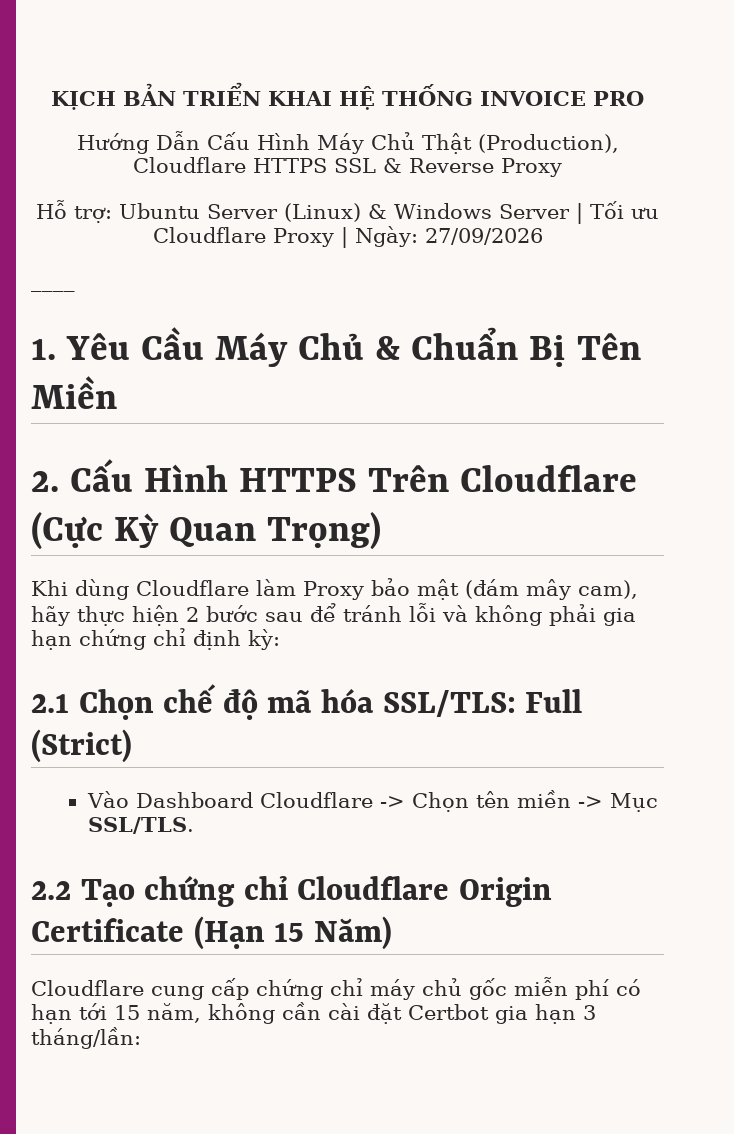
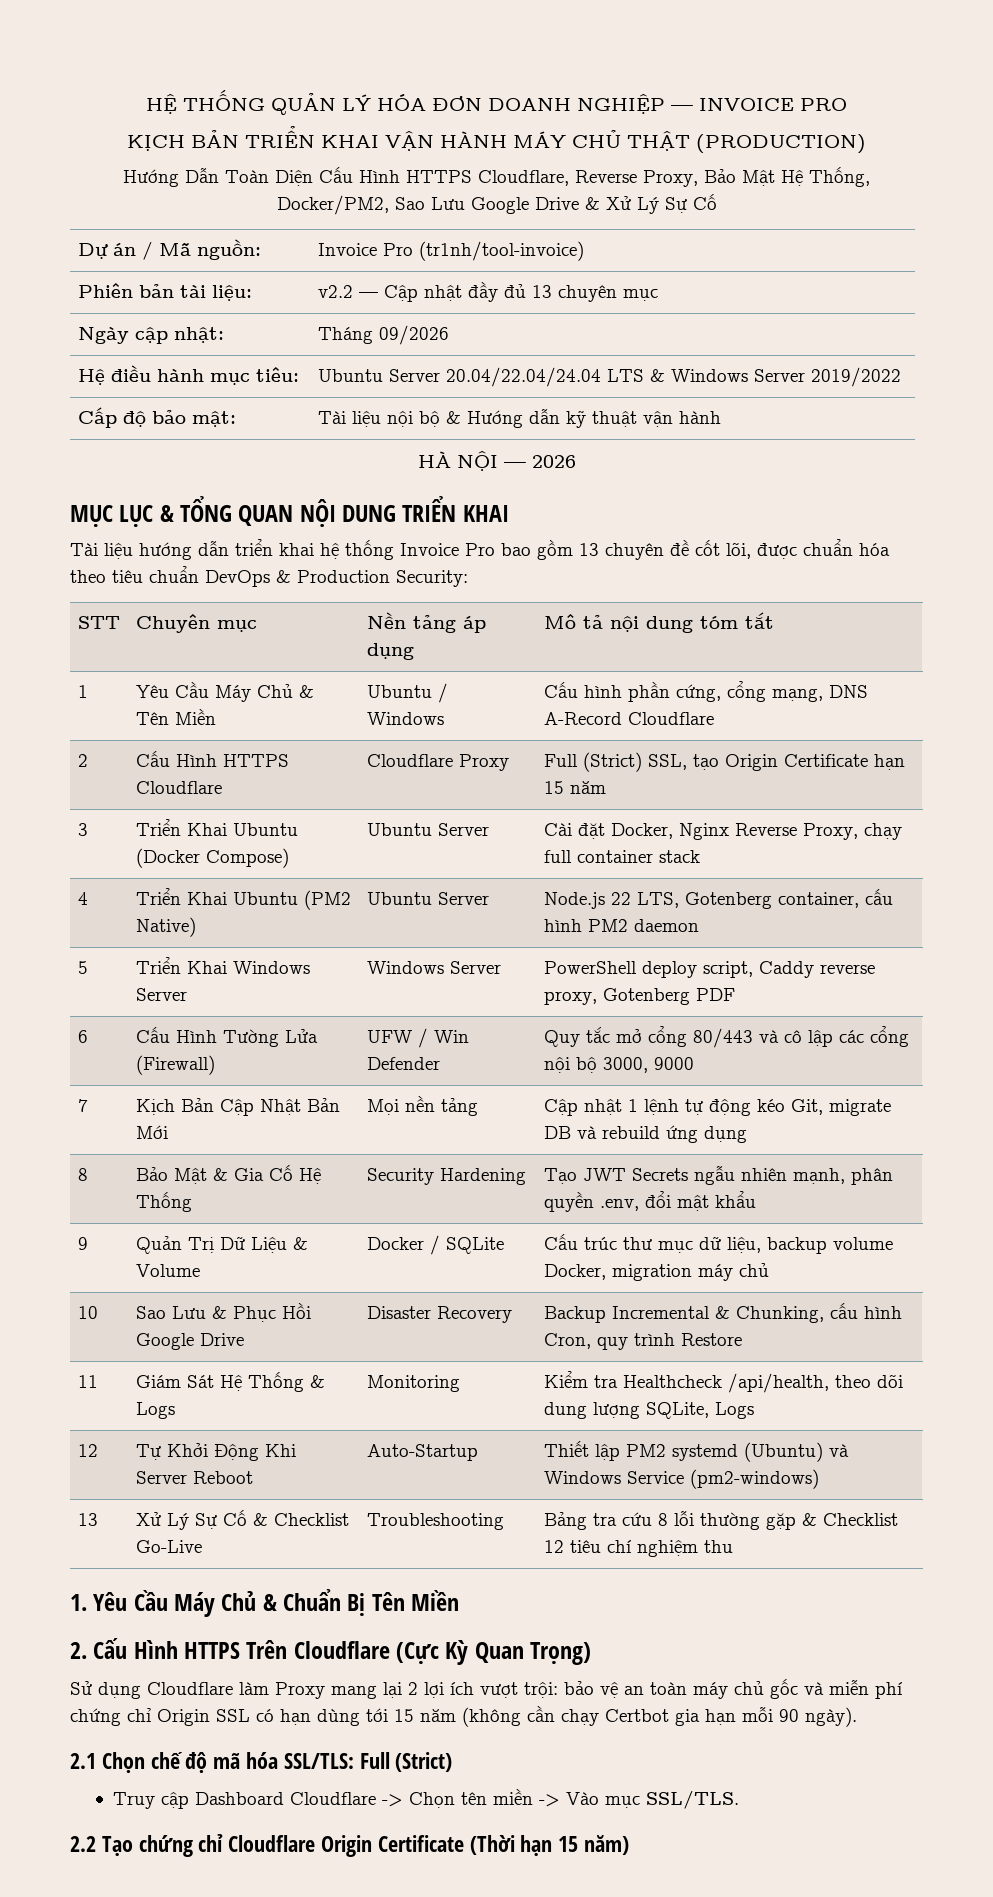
[51,82,644,110] [76,131,619,154] [133,157,562,177] [36,200,659,224] [152,226,543,248] [31,287,75,292] KỊCH BẢN TRIỂN KHAI HỆ THỐNG INVOICE PRO // Hướng Dẫn Cấu Hình Máy Chủ Thật (Production), Cloudflare HTTPS SSL & Reverse Proxy // Hỗ trợ: Ubuntu Server (Linux) & Windows Server | Tối ưu Cloudflare Proxy | Ngày: 27/09/2026 // ____ -> [146,89,847,115] [127,126,866,154] [123,166,870,187] [276,193,717,215] [77,239,261,260] [317,241,584,261] [77,283,252,301] [317,281,658,302] [77,327,224,344] [317,325,449,345] [77,365,299,385] [317,367,901,387] [77,407,236,428] [317,408,721,428] [417,450,576,471] [70,496,509,527] [70,539,890,560] [70,566,468,587] [77,616,120,629] [135,614,257,633] [366,612,486,633] [366,643,414,660] [543,612,774,633] [77,685,88,698] [135,681,314,702] [135,708,216,725] [366,683,448,703] [366,712,444,725] [543,681,868,702] [543,712,714,725] [77,754,88,767] [135,750,289,767] [135,781,222,794] [366,754,509,771] [543,752,905,772] [543,781,606,794] [77,823,88,836] [135,819,298,836] [135,848,289,868] [366,823,489,836] [543,823,902,840] [543,850,700,863] [77,892,88,905] [135,888,351,910] [135,917,196,937] [366,892,489,905] [543,888,893,909] [543,919,699,932] [77,961,88,974] [135,957,310,974] [135,988,187,1001] [366,961,501,974] [543,961,875,978] [543,988,735,1005] [77,1030,88,1043] [135,1026,318,1047] [135,1055,215,1075] [366,1028,469,1048] [366,1057,440,1070] [543,1026,909,1048] [543,1057,694,1073] [77,1099,88,1112] [135,1098,340,1116] [135,1125,168,1139] [366,1095,478,1116] [543,1099,891,1116] [543,1125,747,1143] [77,1168,88,1181] [135,1164,321,1184] [135,1191,192,1212] [366,1168,526,1185] [543,1165,893,1185] [543,1191,756,1212] [77,1237,88,1250] [135,1236,308,1254] [135,1264,200,1277] [366,1235,504,1255] [543,1233,893,1254] [543,1263,769,1281] [77,1306,98,1319] [135,1302,311,1322] [135,1333,244,1350] [366,1306,512,1323] [543,1302,902,1323] [543,1333,742,1350] [77,1375,98,1388] [135,1371,325,1392] [135,1402,175,1419] [366,1375,460,1392] [543,1371,903,1393] [543,1402,754,1419] [77,1444,98,1457] [135,1443,296,1461] [135,1471,253,1484] [366,1444,478,1461] [543,1440,849,1462] [543,1469,819,1489] [77,1513,98,1526] [135,1509,349,1530] [135,1540,202,1553] [366,1513,504,1530] [543,1510,898,1530] [543,1540,733,1557] HỆ THỐNG QUẢN LÝ HÓA ĐƠN DOANH NGHIỆP — INVOICE PRO // KỊCH BẢN TRIỂN KHAI VẬN HÀNH MÁY CHỦ THẬT (PRODUCTION) // Hướng Dẫn Toàn Diện Cấu Hình HTTPS Cloudflare, Reverse Proxy, Bảo Mật Hệ Thống, Docker/PM2, Sao Lưu Google Drive & Xử Lý Sự Cố // Dự án / Mã nguồn: | Invoice Pro (tr1nh/tool-invoice) // Phiên bản tài liệu: | v2.2 — Cập nhật đầy đủ 13 chuyên mục // Ngày cập nhật: | Tháng 09/2026 // Hệ điều hành mục tiêu: | Ubuntu Server 20.04/22.04/24.04 LTS & Windows Server 2019/2022 // Cấp độ bảo mật: | Tài liệu nội bộ & Hướng dẫn kỹ thuật vận hành // HÀ NỘI — 2026 // MỤC LỤC & TỔNG QUAN NỘI DUNG TRIỂN KHAI // Tài liệu hướng dẫn triển khai hệ thống Invoice Pro bao gồm 13 chuyên đề cốt lõi, được chuẩn hóa theo tiêu chuẩn DevOps & Production Security: // STT | Chuyên mục | Nền tảng áp dụng | Mô tả nội dung tóm tắt // 1 | Yêu Cầu Máy Chủ & Tên Miền | Ubuntu / Windows | Cấu hình phần cứng, cổng mạng, DNS A-Record Cloudflare // 2 | Cấu Hình HTTPS Cloudflare | Cloudflare Proxy | Full (Strict) SSL, tạo Origin Certificate hạn 15 năm // 3 | Triển Khai Ubuntu (Docker Compose) | Ubuntu Server | Cài đặt Docker, Nginx Reverse Proxy, chạy full container stack // 4 | Triển Khai Ubuntu (PM2 Native) | Ubuntu Server | Node.js 22 LTS, Gotenberg container, cấu hình PM2 daemon // 5 | Triển Khai Windows Server | Windows Server | PowerShell deploy script, Caddy reverse proxy, Gotenberg PDF // 6 | Cấu Hình Tường Lửa (Firewall) | UFW / Win Defender | Quy tắc mở cổng 80/443 và cô lập các cổng nội bộ 3000, 9000 // 7 | Kịch Bản Cập Nhật Bản Mới | Mọi nền tảng | Cập nhật 1 lệnh tự động kéo Git, migrate DB và rebuild ứng dụng // 8 | Bảo Mật & Gia Cố Hệ Thống | Security Hardening | Tạo JWT Secrets ngẫu nhiên mạnh, phân quyền .env, đổi mật khẩu // 9 | Quản Trị Dữ Liệu & Volume | Docker / SQLite | Cấu trúc thư mục dữ liệu, backup volume Docker, migration máy chủ // 10 | Sao Lưu & Phục Hồi Google Drive | Disaster Recovery | Backup Incremental & Chunking, cấu hình Cron, quy trình Restore // 11 | Giám Sát Hệ Thống & Logs | Monitoring | Kiểm tra Healthcheck /api/health, theo dõi dung lượng SQLite, Logs // 12 | Tự Khởi Động Khi Server Reboot | Auto-Startup | Thiết lập PM2 systemd (Ubuntu) và Windows Service (pm2-windows) // 13 | Xử Lý Sự Cố & Checklist Go-Live | Troubleshooting | Bảng tra cứu 8 lỗi thường gặp & Checklist 12 tiêu chí nghiệm thu
[31,579,129,600] Khi dùng -> [70,1681,141,1699] Sử dụng
[371,578,638,600] [31,603,636,626] [31,628,280,650] bảo mật (đám mây cam), hãy thực hiện 2 bước sau để tránh lỗi và không phải gia hạn chứng chỉ định kỳ: -> [331,1678,903,1699] [70,1705,857,1727] mang lại 2 lợi ích vượt trội: bảo vệ an toàn máy chủ gốc và miễn phí chứng chỉ Origin SSL có hạn dùng tới 15 năm (không cần chạy Certbot gia hạn mỗi 90 ngày).
[86,791,129,808] Vào -> [113,1792,190,1809] Truy cập
[609,793,658,812] Mục -> [566,1792,641,1808] Vào mục
[193,916,392,950] [31,977,641,1000] [31,1002,596,1024] [31,1027,141,1049] (Hạn 15 Năm) // Cloudflare cung cấp chứng chỉ máy chủ gốc miễn phí có hạn tới 15 năm, không cần cài đặt Certbot gia hạn 3 tháng/lần: -> [469,1835,630,1856] (Thời hạn 15 năm)

